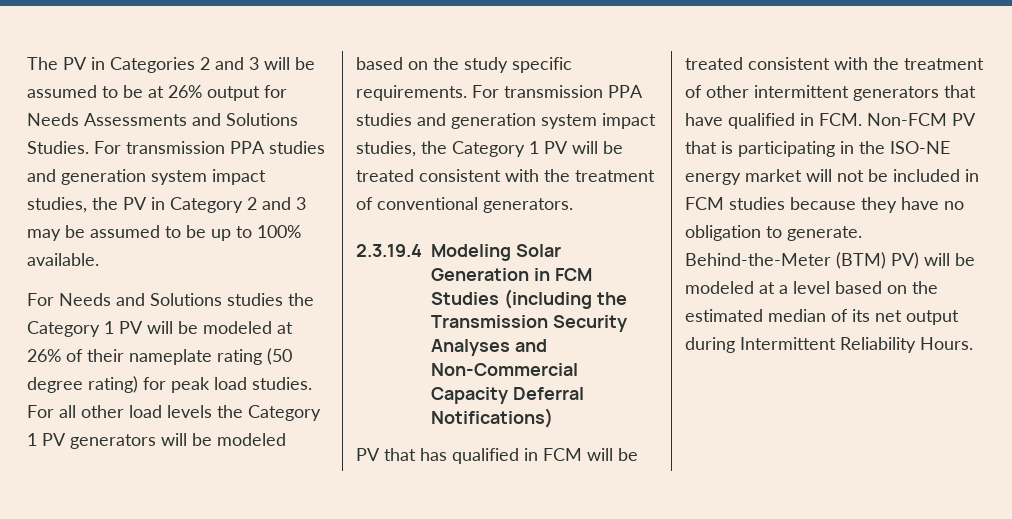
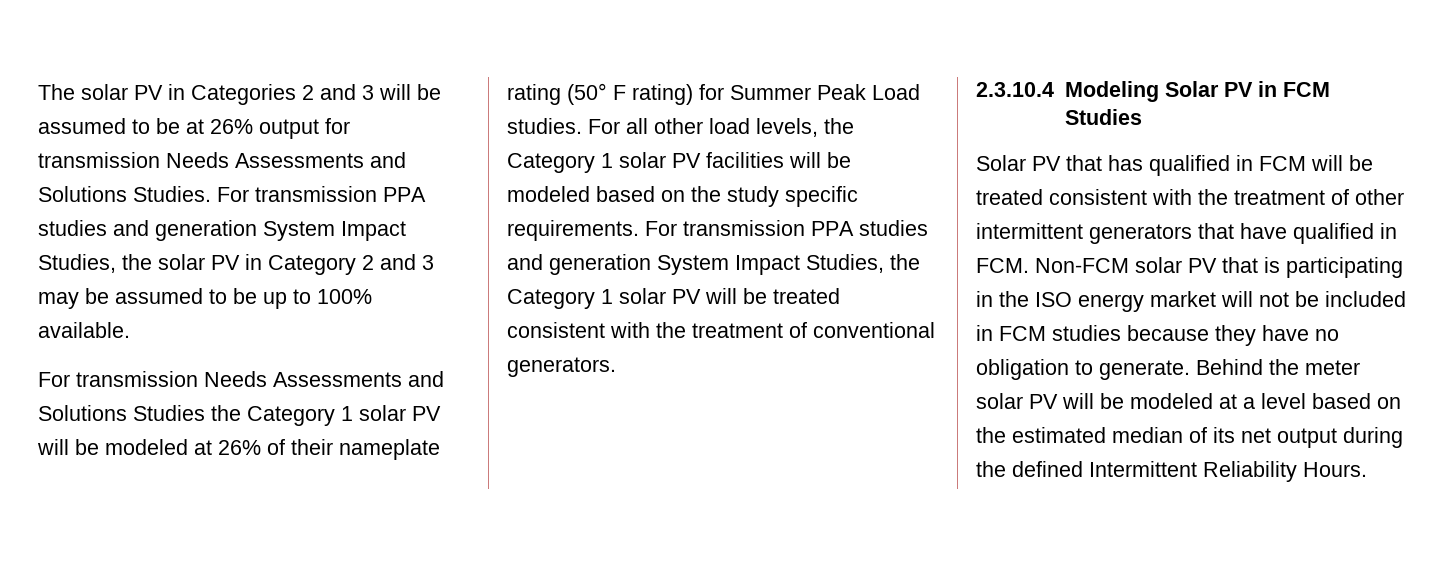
(58, 63) none -> [81,84,128,100] solar
(287, 91) none -> [38,152,160,168] transmission
[151,169,266,185] [27,197,118,213] system impact studies, the -> [263,221,406,241] [38,254,205,273] System Impact Studies, the solar
[59,293,314,306] [27,321,114,337] Needs and Solutions studies the Category 1 -> [76,371,444,387] [38,405,406,426] transmission Needs Assessments and Solutions Studies the Category 1 solar
[267,348,292,365] [27,376,247,393] (50 degree rating) for peak load -> [567,83,920,105] (50° F rating) for Summer Peak Load
[167,405,321,421] [27,433,156,449] levels the Category 1 PV generators -> [756,118,854,137] [507,152,784,173] levels, the Category 1 solar PV facilities
[541,113,656,129] [356,141,539,157] system impact studies, the Category 1 -> [657,254,920,275] [507,288,666,309] System Impact Studies, the Category 1 solar
[356,244,422,257] 2.3.19.4 -> [976,82,1054,97] 2.3.10.4
[431,268,529,281] Generation -> [1223,82,1253,97] PV
[503,289,627,309] [431,315,627,332] [431,339,547,356] [431,363,578,376] [431,387,584,404] [431,408,553,428] (including the Transmission Security Analyses and Non-Commercial Capacity Deferral Notifications) // -> [976,155,1026,171] // Solar
(947, 119) none -> [1135,257,1182,273] solar
[890,141,950,154] ISO-NE -> [1035,292,1072,307] ISO
[685,252,919,269] Behind-the-Meter (BTM) PV) -> [1196,359,1360,375] [976,393,1058,409] Behind the meter solar PV
(735, 345) none -> [976,461,1083,477] the defined

